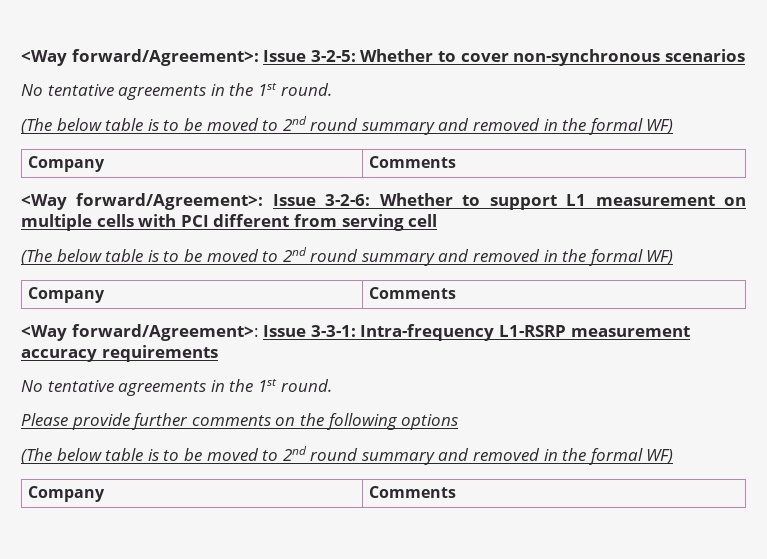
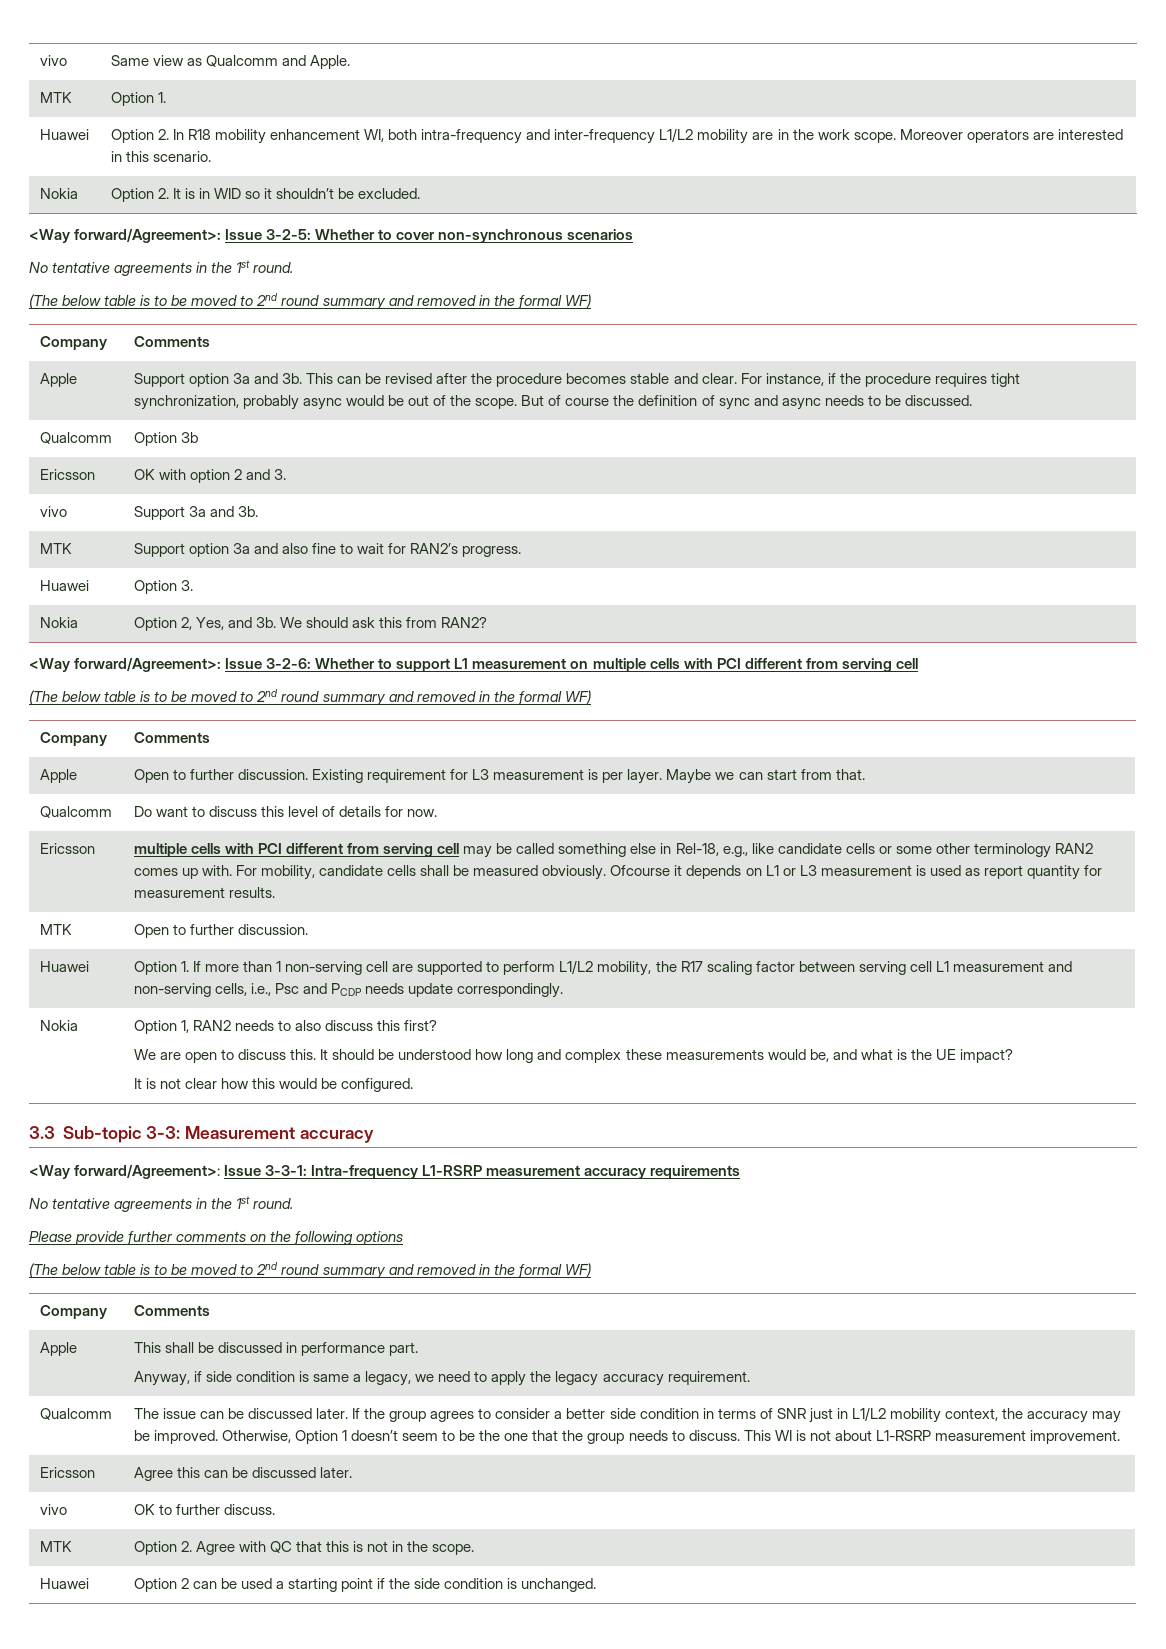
(21, 58) none -> [39,55,67,66] [110,55,351,69] [39,92,72,103] [110,92,166,106] [39,129,89,140] [110,128,1123,144] [110,151,211,162] [39,188,78,199] [110,188,421,202] vivo | Same view as Qualcomm and Apple. // MTK | Option 1. // Huawei | Option 2. In R18 mobility enhancement WI, both intra-frequency and inter-frequency L1/L2 mobility are in the work scope. Moreover operators are interested in this scenario. // Nokia | Option 2. It is in WID so it shouldn’t be excluded. //
(457, 162) none -> [39,373,77,387] [133,373,1020,387] [133,395,972,410] [39,432,112,444] [133,432,198,446] [39,469,95,480] [133,469,287,483] [39,506,67,517] [133,506,258,520] [39,543,72,554] [133,543,522,557] [39,580,89,591] [133,580,193,594] [39,617,78,628] [133,617,488,631] // Apple | Support option 3a and 3b. This can be revised after the procedure becomes stable and clear. For instance, if the procedure requires tight synchronization, probably async would be out of the scope. But of course the definition of sync and async needs to be discussed. // Qualcomm | Option 3b // Ericsson | OK with option 2 and 3. // vivo | Support 3a and 3b. // MTK | Support option 3a and also fine to wait for RAN2’s progress. // Huawei | Option 3. // Nokia | Option 2, Yes, and 3b. We should ask this from RAN2?
(457, 293) none -> [39,769,77,783] [133,769,865,784] [39,806,112,818] [133,806,438,817] [39,843,95,854] [133,843,1093,858] [133,865,1103,880] [133,887,275,898] [39,924,72,935] [133,924,308,938] [39,961,89,972] [133,960,1072,976] [133,983,564,998] [39,1020,78,1031] [133,1020,438,1034] [133,1049,1013,1063] [133,1078,414,1092] [29,1126,374,1143] // Apple | Open to further discussion. Existing requirement for L3 measurement is per layer. Maybe we can start from that. // Qualcomm | Do want to discuss this level of details for now. // Ericsson | multiple cells with PCI different from serving cell may be called something else in Rel-18, e.g., like candidate cells or some other terminology RAN2 comes up with. For mobility, candidate cells shall be measured obviously. Ofcourse it depends on L1 or L3 measurement is used as report quantity for measurement results. // MTK | Open to further discussion. // Huawei | Option 1. If more than 1 non-serving cell are supported to perform L1/L2 mobility, the R17 scaling factor between serving cell L1 measurement and non-serving cells, i.e., Psc and PCDP needs update correspondingly. // Nokia | Option 1, RAN2 needs to also discuss this first? // We are open to discuss this. It should be understood how long and complex these measurements would be, and what is the UE impact? // It is not clear how this would be configured. // 3.3 Sub-topic 3-3: Measurement accuracy
(457, 492) none -> [39,1342,77,1356] [133,1342,419,1356] [133,1371,750,1386] [39,1408,112,1420] [133,1407,1122,1423] [133,1430,1121,1444] [39,1467,95,1478] [133,1467,353,1481] [39,1504,67,1515] [133,1504,275,1515] [39,1541,72,1552] [133,1541,475,1555] [39,1578,89,1589] [133,1578,597,1592] // Apple | This shall be discussed in performance part. // Anyway, if side condition is same a legacy, we need to apply the legacy accuracy requirement. // Qualcomm | The issue can be discussed later. If the group agrees to consider a better side condition in terms of SNR just in L1/L2 mobility context, the accuracy may be improved. Otherwise, Option 1 doesn’t seem to be the one that the group needs to discuss. This WI is not about L1-RSRP measurement improvement. // Ericsson | Agree this can be discussed later. // vivo | OK to further discuss. // MTK | Option 2. Agree with QC that this is not in the scope. // Huawei | Option 2 can be used a starting point if the side condition is unchanged.

